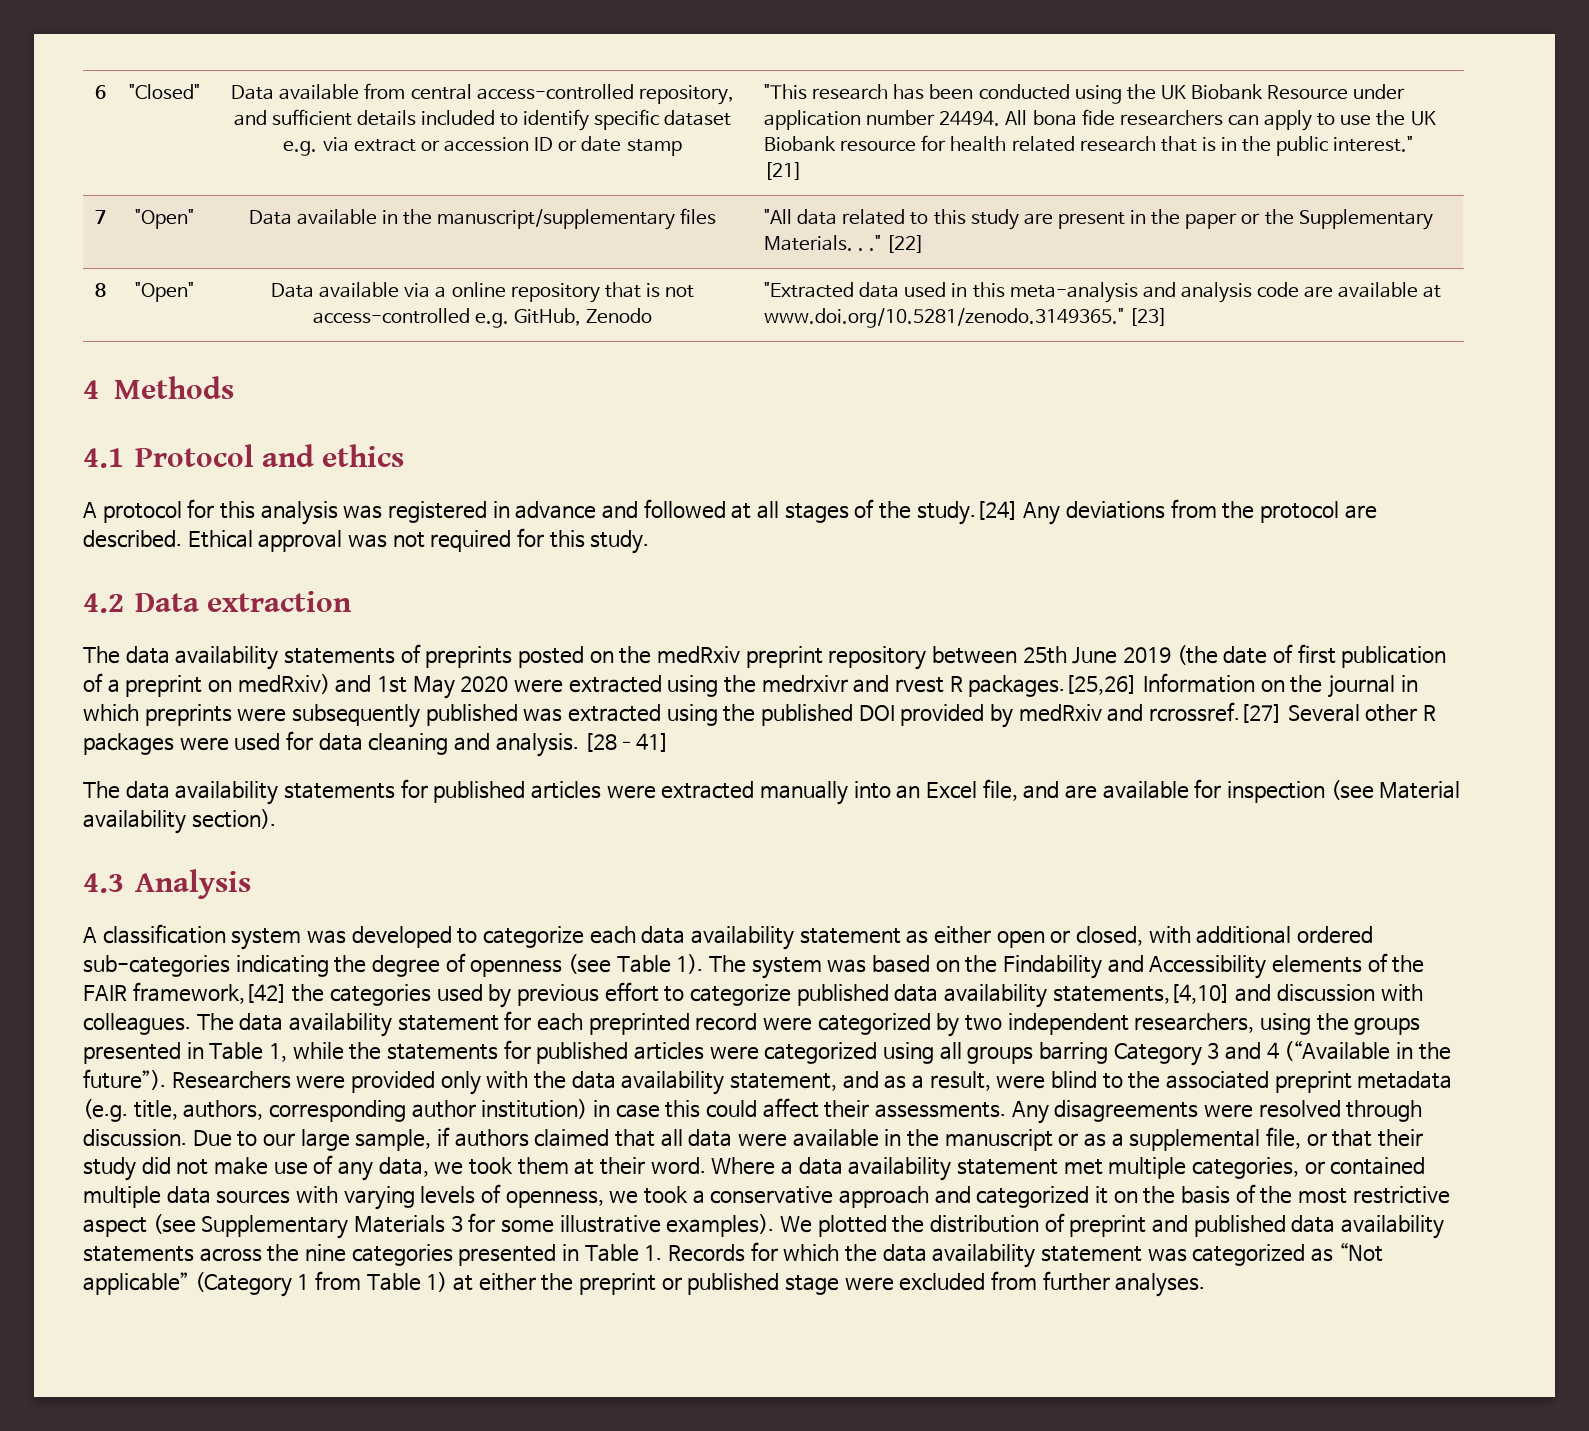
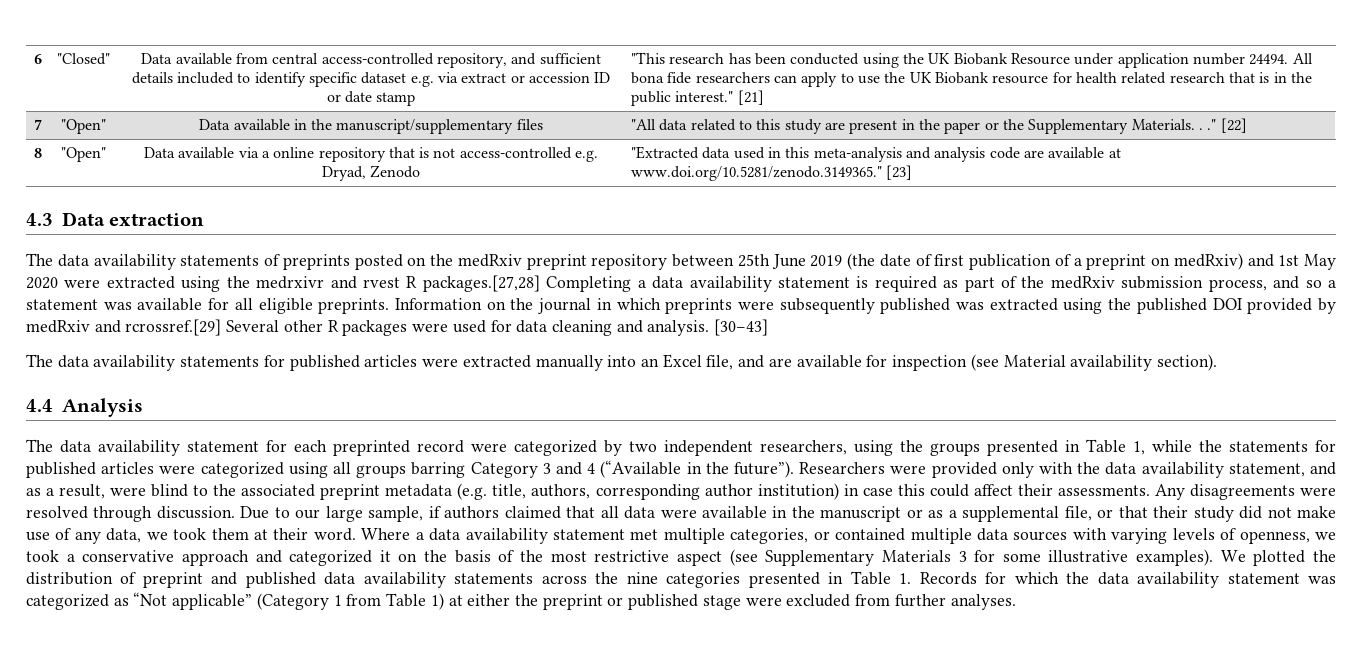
[514,308,582,326] GitHub, -> [321,166,366,181] Dryad,
[83,376,234,399] [83,444,404,468] [83,499,1377,525] [83,528,650,554] [83,593,124,613] 4 Methods // 4.1 Protocol and ethics // A protocol for this analysis was registered in advance and followed at all stages of the study.[24] Any deviations from the protocol are described. Ethical approval was not required for this study. // 4.2 -> [26,213,53,226] 4.3
[968,675,1138,697] packages.[25,26] -> [422,275,1336,292] [26,298,390,314] packages.[27,28] Completing a data availability statement is required as part of the medRxiv submission process, and so a statement was available for all eligible preprints.
[1148,702,1282,723] rcrossref.[27] -> [125,319,222,336] rcrossref.[29]
[584,733,670,752] [28–41] -> [714,319,769,336] [30–43]
[83,873,124,893] 4.3 -> [26,399,53,412] 4.4
[83,924,1373,950] [83,953,1425,979] [83,982,1423,1008] [83,1013,191,1035] A classification system was developed to categorize each data availability statement as either open or closed, with additional ordered sub-categories indicating the degree of openness (see Table 1). The system was based on the Findability and Accessibility elements of the FAIR framework,[42] the categories used by previous effort to categorize published data availability statements,[4,10] and discussion with colleagues. -> (143, 407) none

